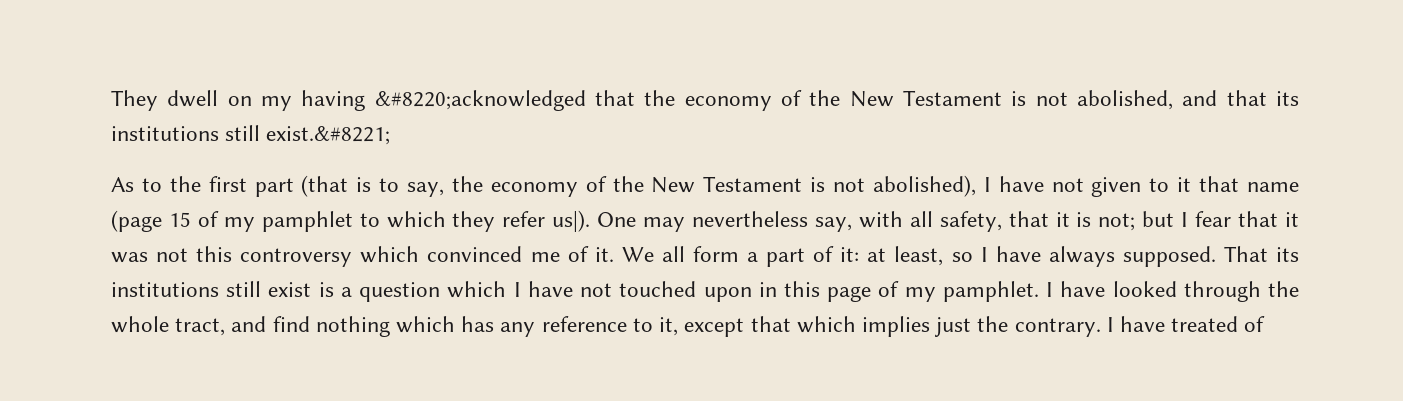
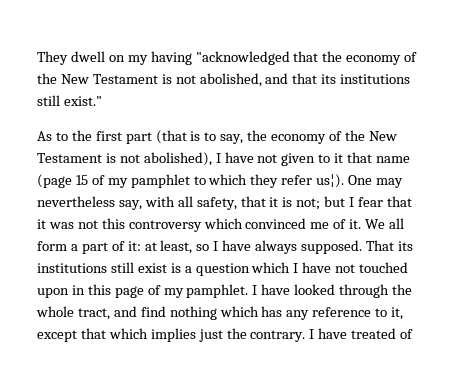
[374,90,586,111] &#8220;acknowledged -> [195,51,290,65] "acknowledged
[266,126,391,145] exist.&#8221; -> [63,96,102,106] exist."
[552,210,591,232] us|). -> [316,174,345,188] us¦).

